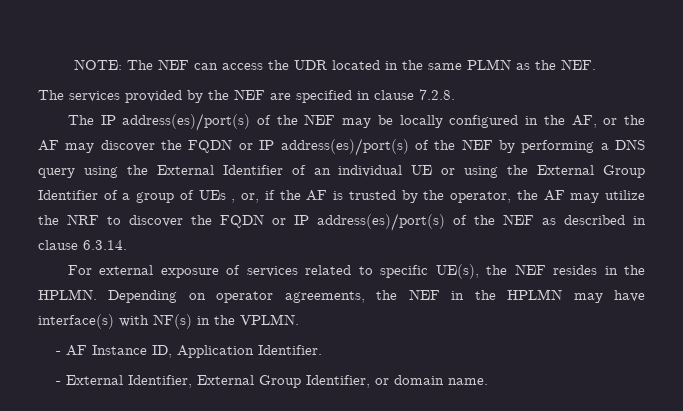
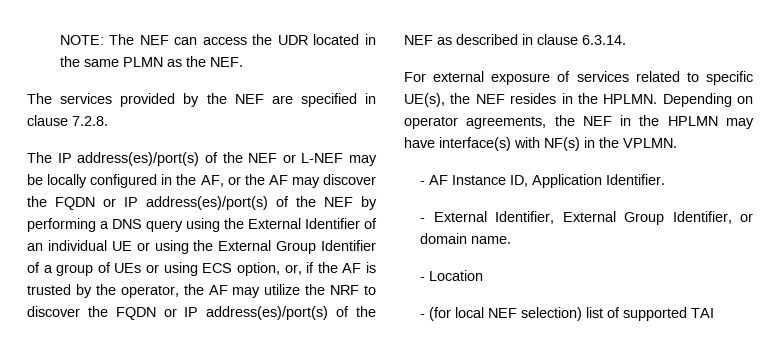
(336, 119) none -> [282,153,344,163] or L-NEF
[231,199,236,203] , -> [146,262,280,276] or using ECS option,
(489, 381) none -> [420,270,484,281] [420,307,715,321] // - Location // - (for local NEF selection) list of supported TAI

